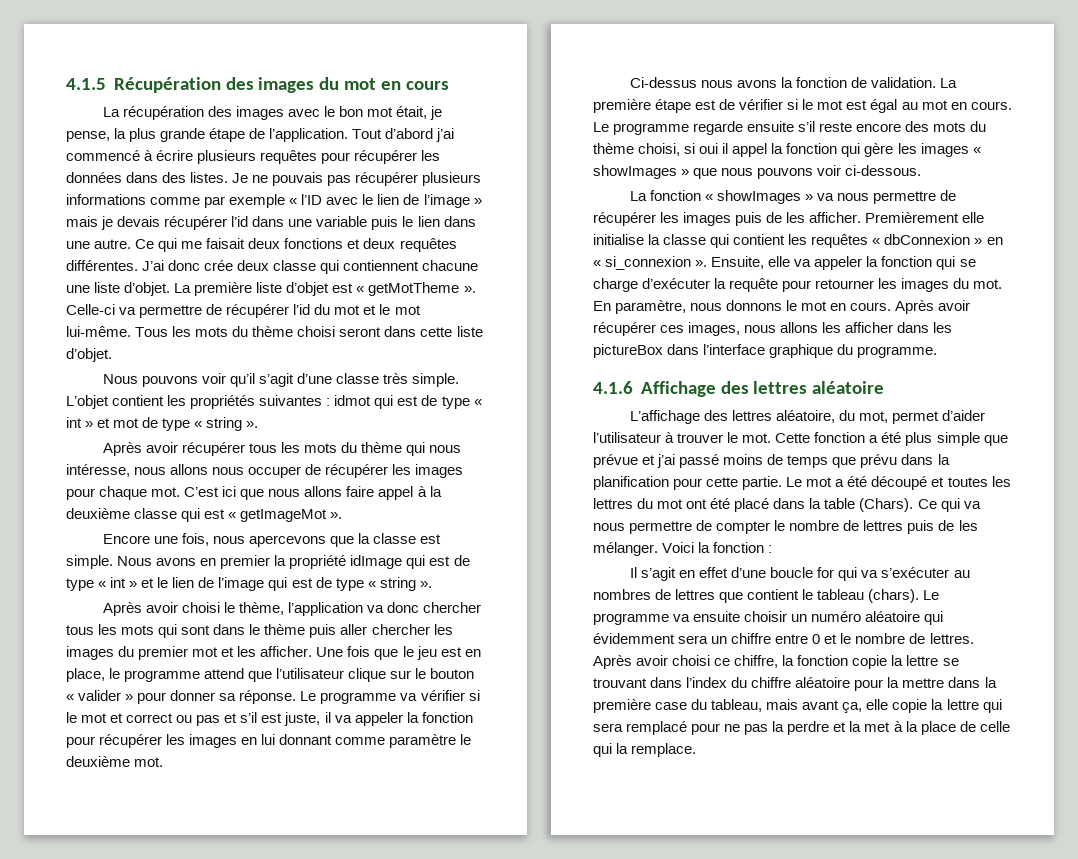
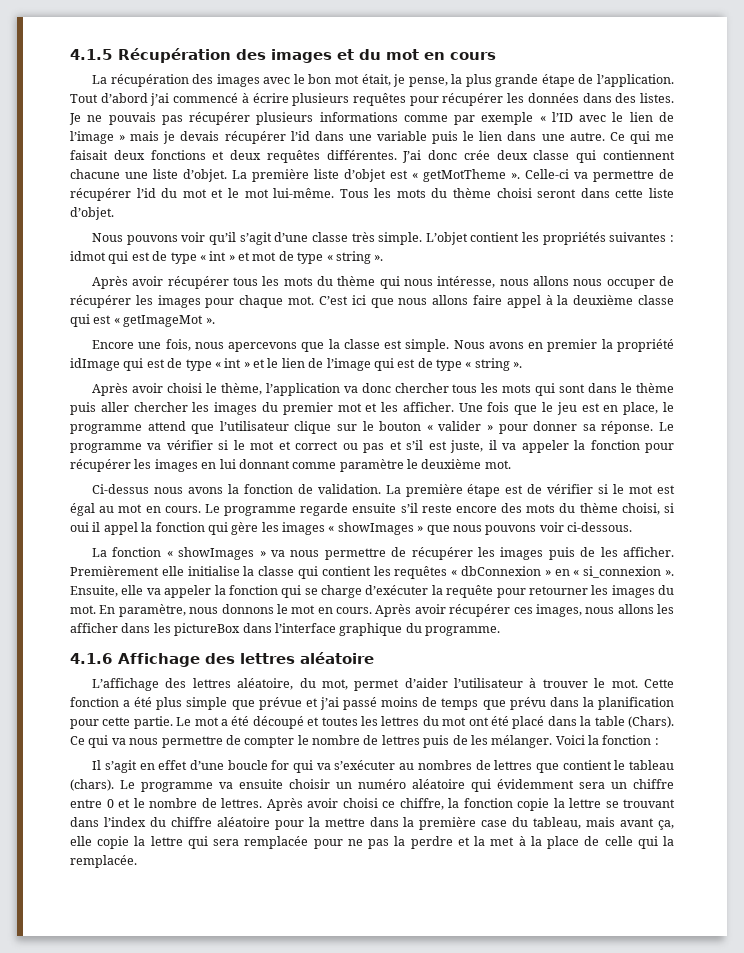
(315, 85) none -> [337,49,355,60] et
[626,721,688,735] remplacé -> [244,836,309,849] remplacée
[631,743,697,757] remplace. -> [70,855,137,868] remplacée.

